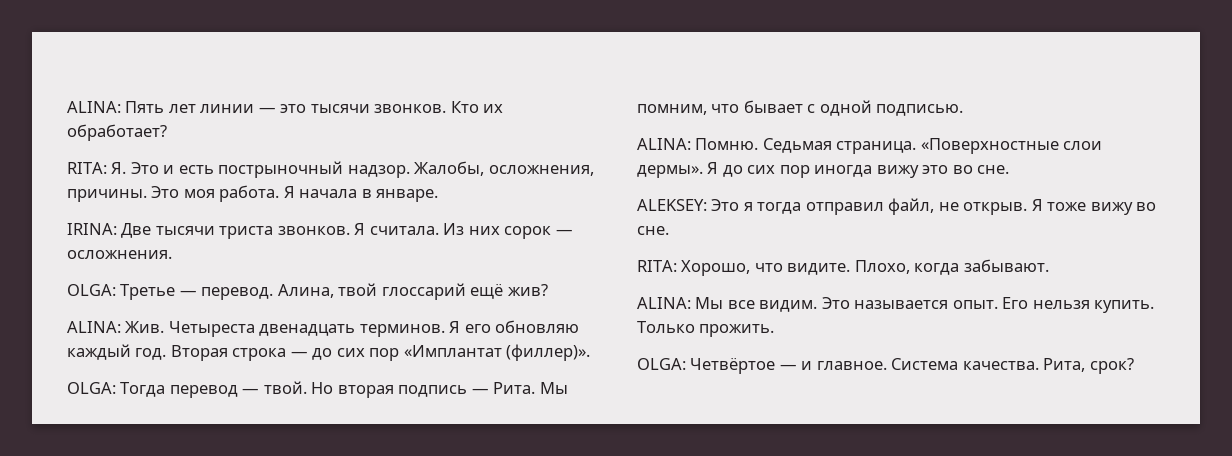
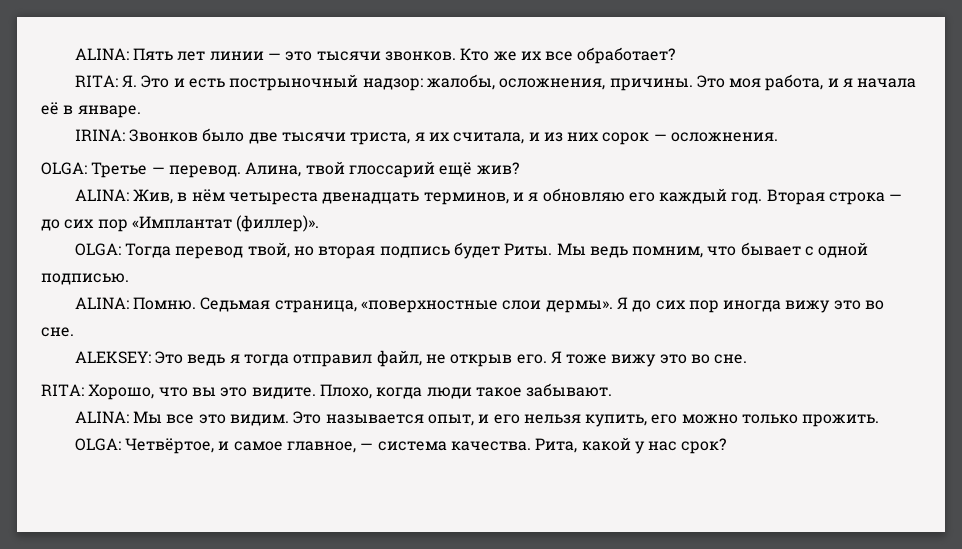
[483,104,504,113] их -> [493,51,574,61] же их все
[347,161,485,178] надзор. Жалобы, -> [362,74,495,91] надзор: жалобы,
[219,185,439,202] [67,223,465,239] работа. Я начала в январе. // IRINA: Две тысячи триста звонков. Я считала. Из -> [765,74,917,91] [41,102,141,118] [74,128,563,145] работа, и я начала её в январе. // IRINA: Звонков было две тысячи триста, я их считала, и из
[125,320,580,337] Жив. Четыреста двенадцать терминов. Я его обновляю -> [132,188,655,205] Жив, в нём четыреста двенадцать терминов, и я обновляю его
[242,381,568,398] — твой. Но вторая подпись — Рита. Мы -> [247,242,628,259] твой, но вторая подпись будет Риты. Мы ведь
[836,138,1059,154] страница. «Поверхностные -> [274,300,498,313] страница, «поверхностные
(740, 205) none -> [187,354,226,366] ведь
[963,202,1028,215] открыв. -> [450,354,547,367] открыв его.
(1133, 208) none -> [659,354,687,364] это
(783, 267) none -> [191,387,248,397] вы это
(960, 269) none -> [426,387,522,399] люди такое
(755, 304) none -> [198,414,226,424] это
[952,297,1155,313] [637,321,775,337] [637,357,1086,374] опыт. Его нельзя купить. Только прожить. // OLGA: Четвёртое — и главное. Система качества. Рита, -> [427,414,880,427] [74,437,678,454] опыт, и его нельзя купить, его можно только прожить. // OLGA: Четвёртое, и самое главное, — система качества. Рита, какой у нас

